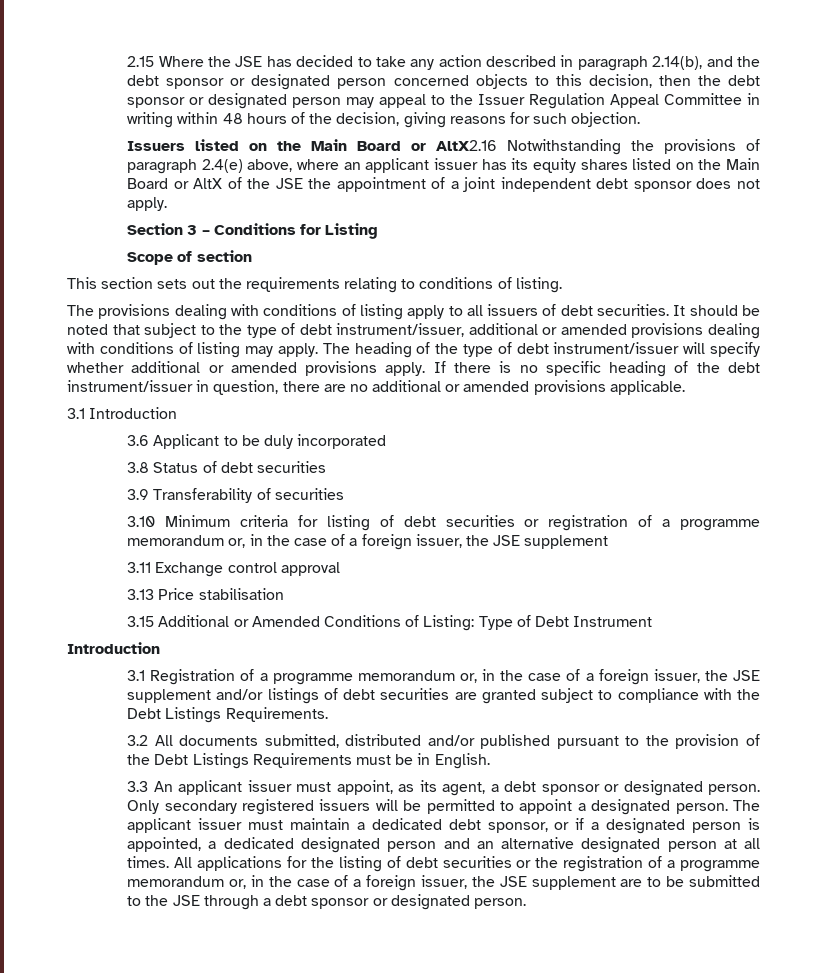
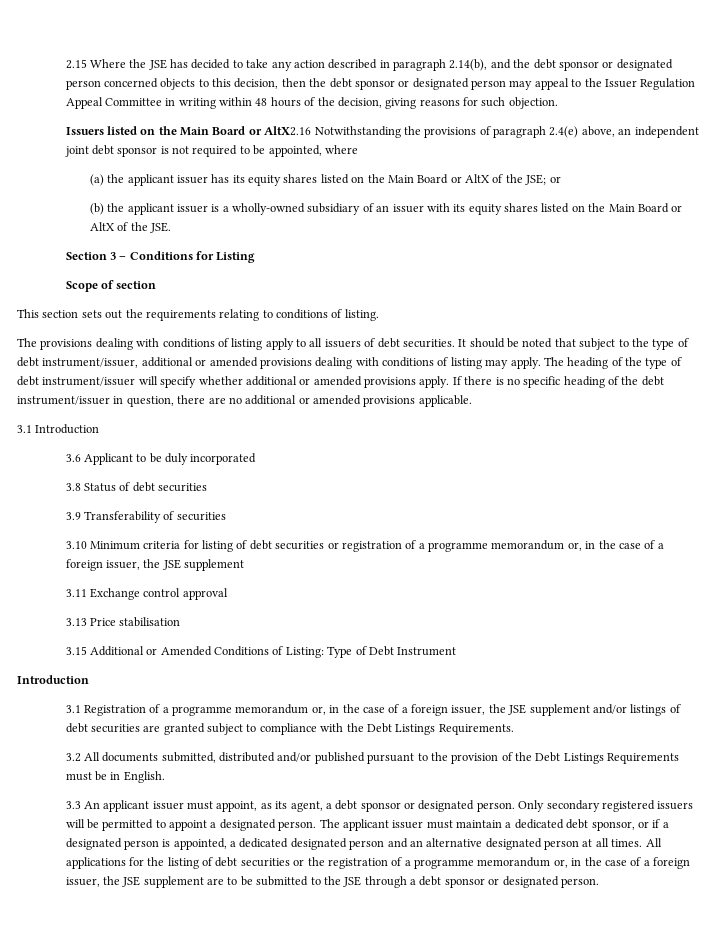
(293, 165) none -> [618,126,699,138] [64,145,322,157] an independent joint debt sponsor is not required to be appointed,
[343,162,361,170] an -> [89,174,125,186] // (a) the
[275,177,760,192] [127,197,168,211] JSE the appointment of a joint independent debt sponsor does not apply. -> [525,174,561,185] [89,203,683,215] [89,222,171,233] JSE; or // (b) the applicant issuer is a wholly-owned subsidiary of an issuer with its equity shares listed on the Main Board or AltX of the JSE.

